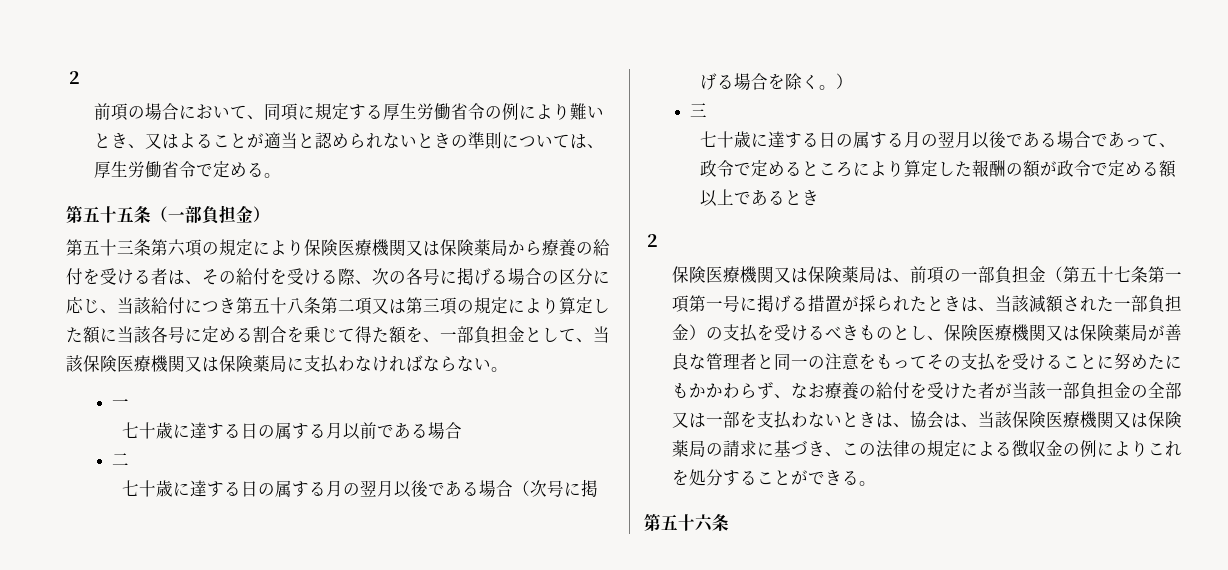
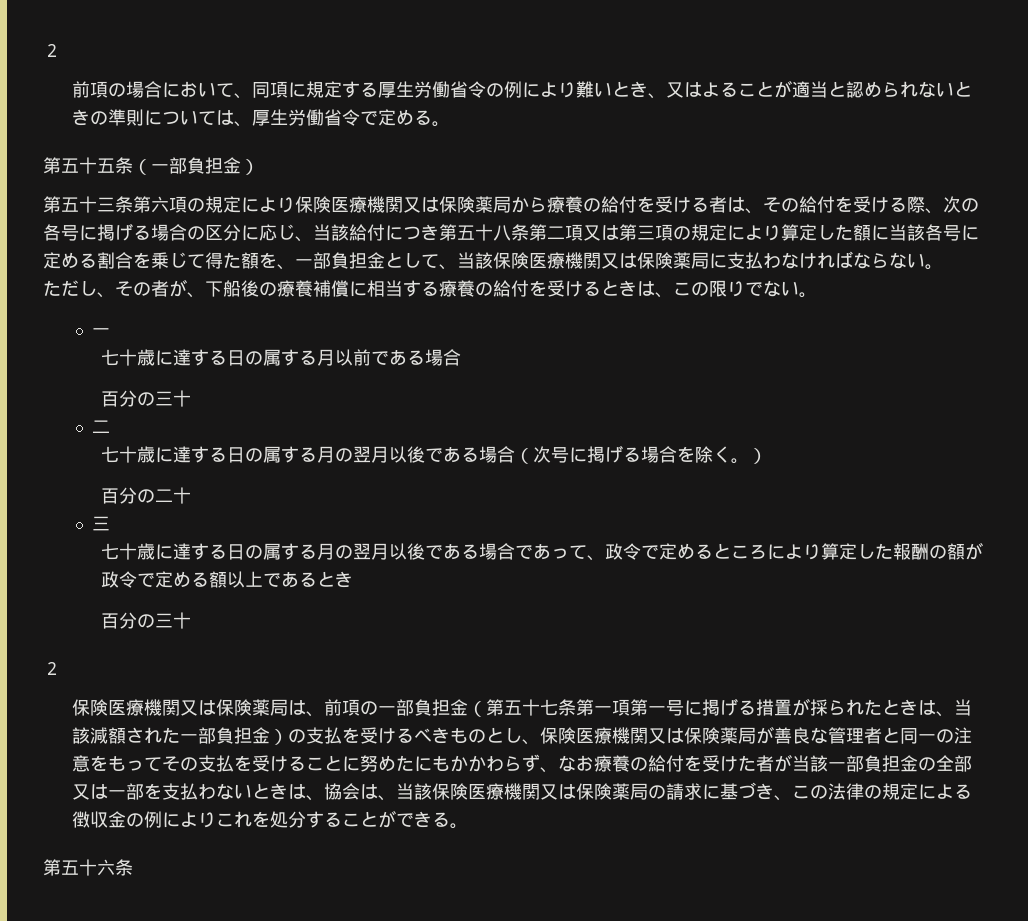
(508, 369) none -> [43,279,817,298] // ただし、その者が、下船後の療養補償に相当する療養の給付を受けるときは、この限りでない。
(463, 430) none -> [100,390,191,407] // 百分の三十
(854, 81) none -> [100,487,191,504] // 百分の二十
(820, 198) none -> [100,612,191,629] // 百分の三十

